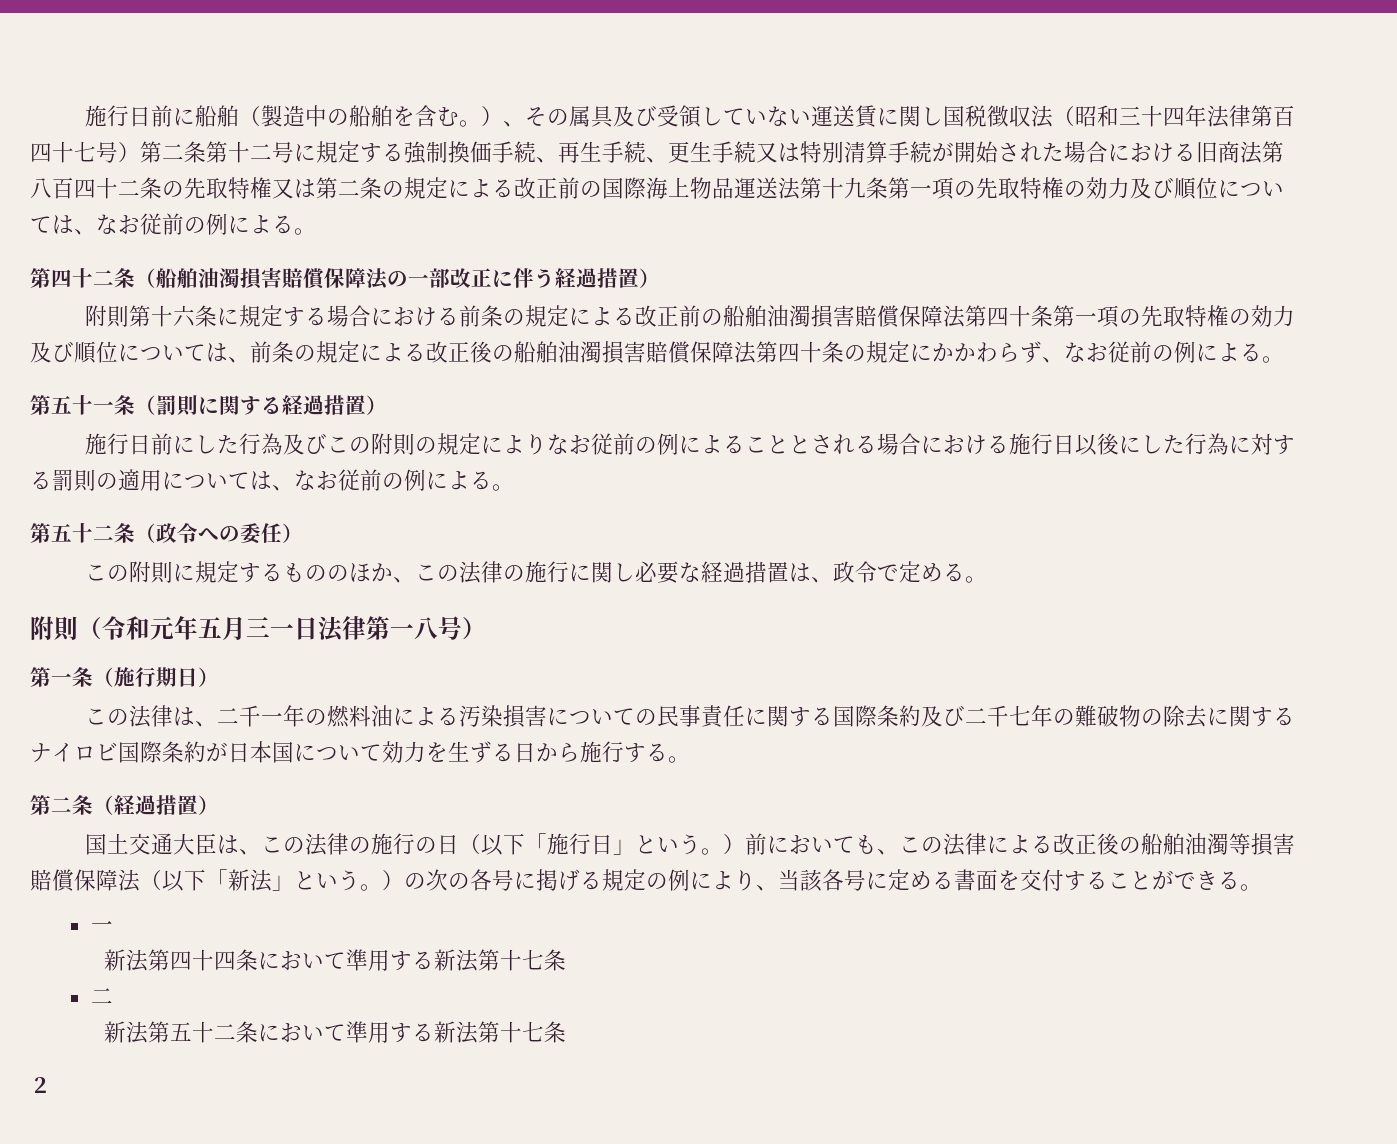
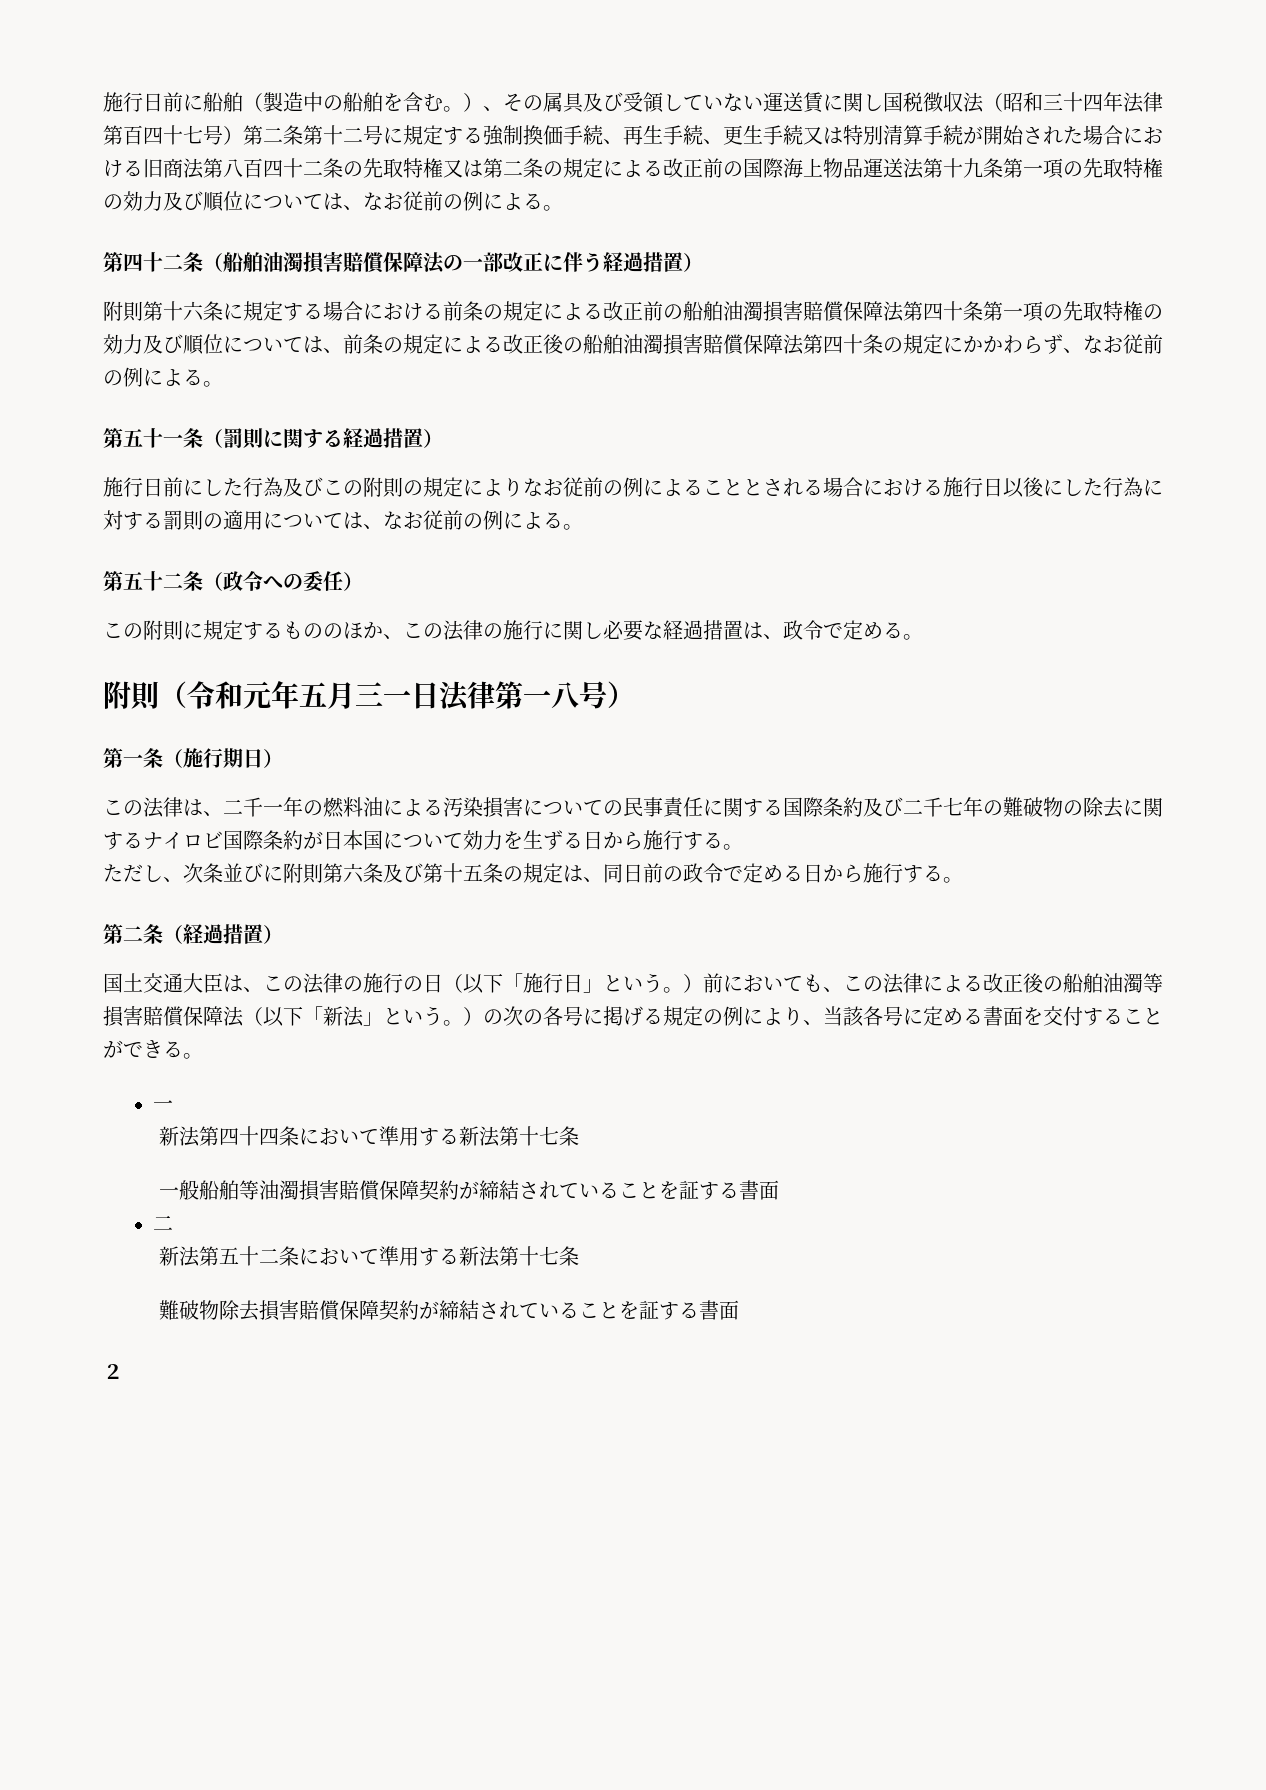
(690, 759) none -> [103,863,963,884] // ただし、次条並びに附則第六条及び第十五条の規定は、同日前の政令で定める日から施行する。
(567, 960) none -> [159,1180,780,1201] // 一般船舶等油濁損害賠償保障契約が締結されていることを証する書面
(567, 1032) none -> [159,1300,740,1321] // 難破物除去損害賠償保障契約が締結されていることを証する書面

